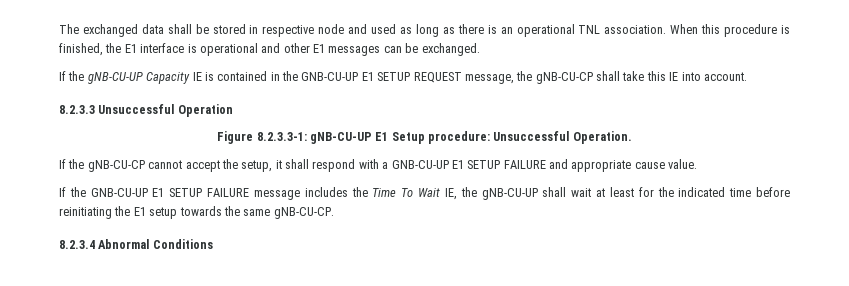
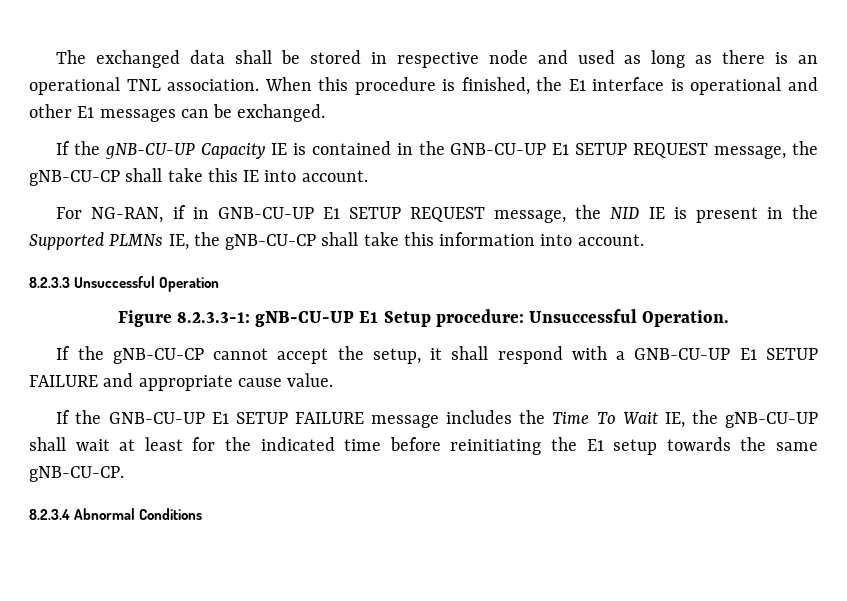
(747, 76) none -> [56,205,818,223] [29,232,644,250] // For NG-RAN, if in GNB-CU-UP E1 SETUP REQUEST message, the NID IE is present in the Supported PLMNs IE, the gNB-CU-CP shall take this information into account.

